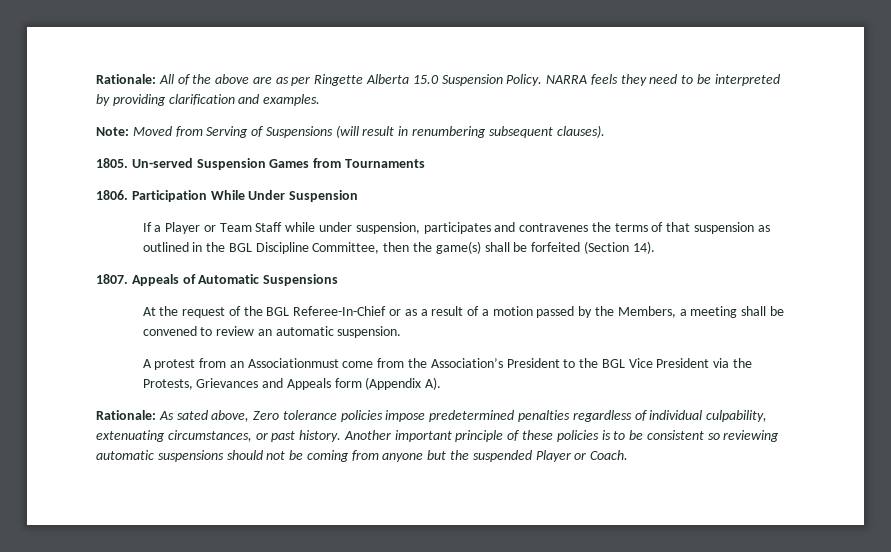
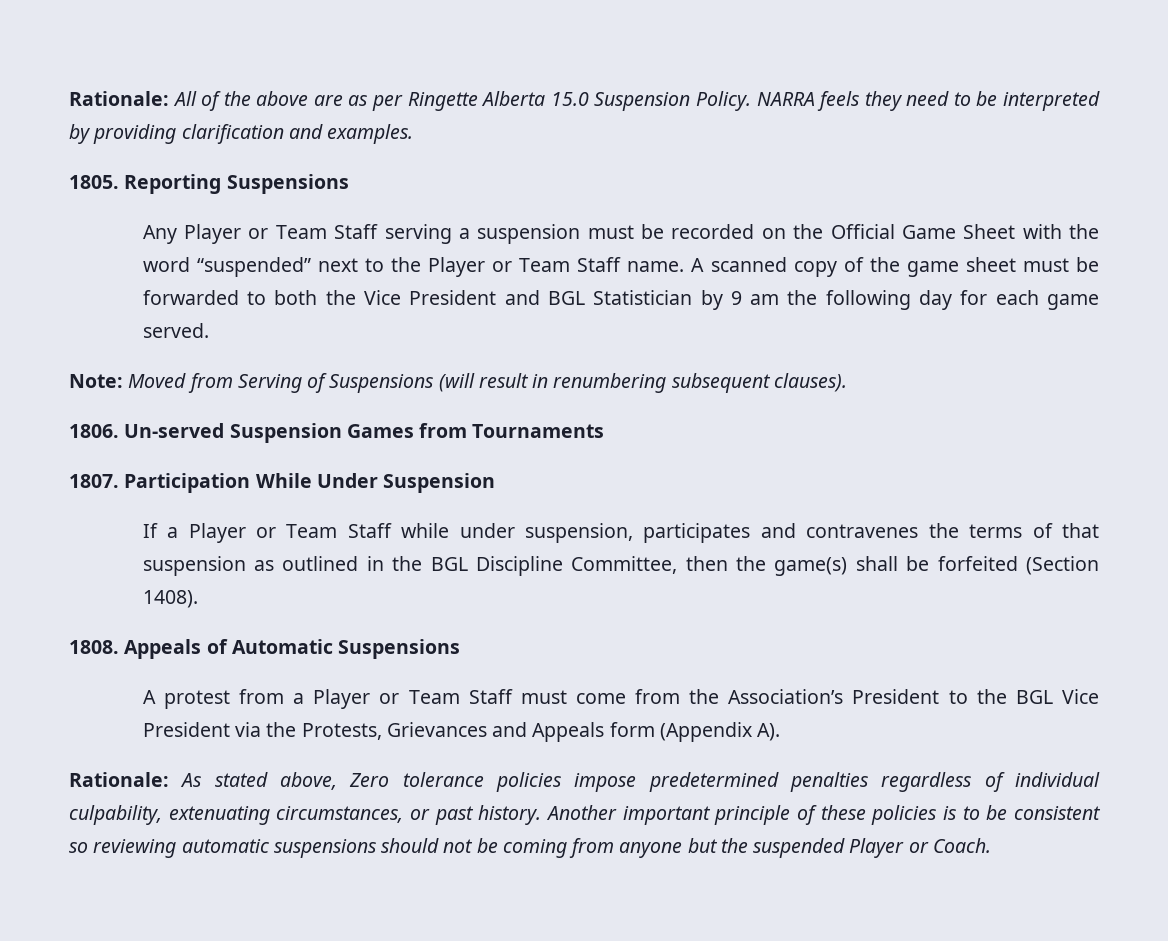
(321, 100) none -> [69,174,349,194] [142,224,1100,244] [142,257,1099,277] [142,290,1099,310] [142,323,209,338] // 1805. Reporting Suspensions // Any Player or Team Staff serving a suspension must be recorded on the Official Game Sheet with the word “suspended” next to the Player or Team Staff name. A scanned copy of the game sheet must be forwarded to both the Vice President and BGL Statistician by 9 am the following day for each game served.
[96,158,128,168] 1805. -> [69,424,119,438] 1806.
[96,190,128,200] 1806. -> [69,474,119,488] 1807.
[632,241,655,254] [96,274,128,284] 14). // 1807. -> [142,590,198,608] [69,640,119,654] 1408). // 1808.
[142,306,784,318] [142,326,402,338] [142,358,339,370] At the request of the BGL Referee-In-Chief or as a result of a motion passed by the Members, a meeting shall be convened to review an automatic suspension. // A protest from an Associationmust -> [142,689,567,709] A protest from a Player or Team Staff must
[176,410,208,420] sated -> [214,772,268,787] stated

